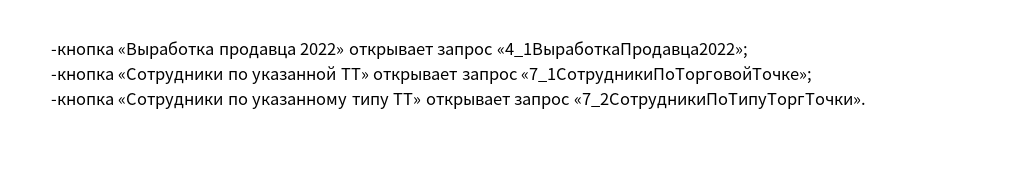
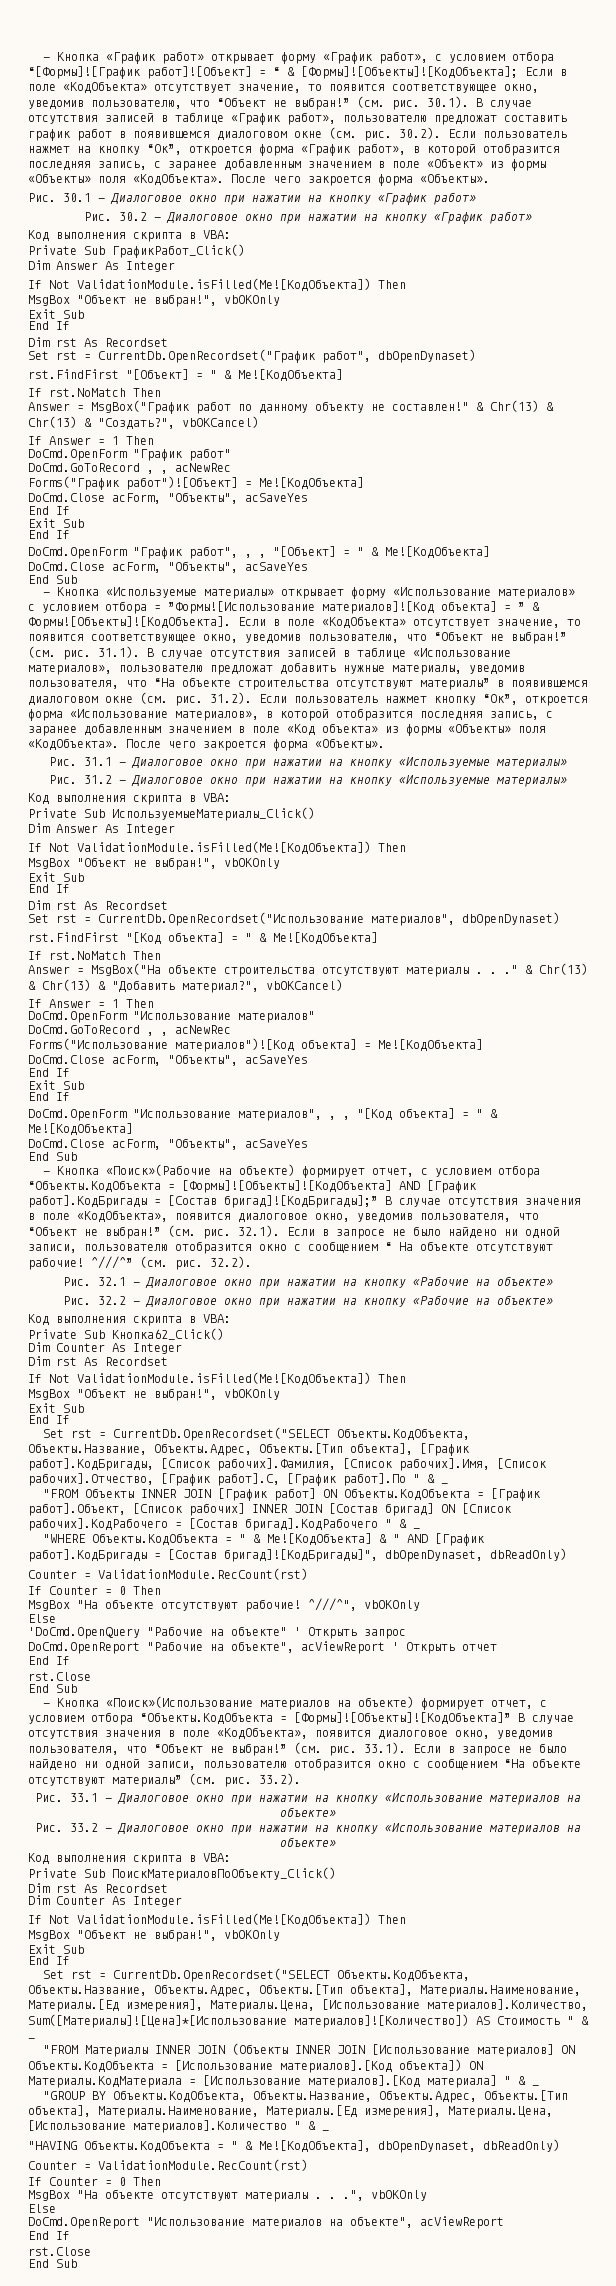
[51,41,748,59] [51,66,813,84] [51,93,866,109] -кнопка «Выработка продавца 2022» открывает запрос «4_1ВыработкаПродавца2022»; // -кнопка «Сотрудники по указанной ТТ» открывает запрос «7_1СотрудникиПоТорговойТочке»; // -кнопка «Сотрудники по указанному типу ТТ» открывает запрос «7_2СотрудникиПоТипуТоргТочки». -> [43,51,555,64] [28,66,567,79] [28,81,539,94] [28,96,532,110] [28,112,567,125] [28,127,567,141] [28,143,560,156] [28,158,546,171] [28,173,490,186] [28,192,476,205] [84,211,532,224] [28,230,231,242] [28,244,245,258] [28,260,175,272] [28,278,406,292] [28,294,280,307] [28,309,84,319] [28,321,70,330] [28,337,168,347] [28,349,476,363] [28,369,343,382] [28,388,161,397] [28,400,554,414] [28,416,259,430] [28,436,154,445] [28,448,231,461] [28,463,231,474] [28,476,364,490] [28,492,308,504] [28,506,70,515] [28,518,84,528] [28,530,70,539] [28,546,490,559] [28,561,308,573] [28,575,77,584] [43,587,576,599] [28,601,540,614] [28,616,581,629] [28,631,567,644] [28,646,511,660] [28,662,525,675] [28,677,588,690] [28,692,588,706] [28,708,553,721] [28,723,546,736] [28,738,385,751] [49,757,567,769] [49,775,567,787] [28,793,231,805] [28,807,315,821] [28,823,175,835] [28,841,406,855] [28,857,280,870] [28,872,84,882] [28,884,70,893] [28,900,168,910] [28,912,560,926] [28,932,378,945] [28,951,161,960] [28,963,588,977] [28,979,343,993] [28,999,154,1008] [28,1011,315,1023] [28,1025,231,1036] [28,1038,483,1052] [28,1054,308,1066] [28,1068,70,1077] [28,1080,84,1090] [28,1092,70,1101] [28,1108,498,1121] [28,1123,133,1136] [28,1138,308,1150] [28,1152,77,1161] [43,1164,541,1178] [28,1180,476,1193] [28,1195,581,1208] [28,1210,539,1223] [28,1225,560,1239] [28,1241,553,1254] [28,1256,252,1270] [63,1276,553,1289] [63,1295,553,1308] [28,1314,231,1326] [28,1328,224,1340] [28,1342,182,1354] [28,1356,168,1366] [28,1372,406,1386] [28,1388,280,1401] [28,1403,84,1413] [28,1415,70,1424] [43,1427,471,1441] [28,1443,469,1456] [28,1458,546,1471] [28,1473,435,1486] [441,1483,448,1484] [43,1488,541,1501] [28,1503,511,1516] [28,1518,407,1531] [413,1528,420,1529] [43,1533,485,1546] [28,1548,567,1562] [28,1568,308,1580] [28,1586,161,1595] [28,1598,420,1612] [28,1614,56,1623] [28,1626,406,1639] [28,1641,497,1654] [28,1656,70,1665] [28,1672,91,1681] [28,1684,77,1693] [43,1696,548,1710] [28,1712,574,1725] [28,1727,553,1740] [28,1742,567,1756] [28,1758,581,1771] [28,1773,301,1787] [35,1793,581,1805] [280,1807,336,1817] [35,1823,581,1835] [280,1837,336,1847] [28,1853,231,1865] [28,1867,336,1881] [28,1883,168,1893] [28,1895,182,1907] [28,1913,406,1927] [28,1929,280,1942] [28,1944,84,1954] [28,1956,70,1965] [43,1968,471,1982] [28,1984,581,1997] [28,1999,588,2012] [28,2014,589,2028] [28,2038,35,2039] [43,2043,576,2057] [28,2059,483,2073] [28,2075,526,2088] [532,2085,539,2086] [43,2090,569,2103] [28,2105,553,2118] [28,2120,316,2133] [322,2130,329,2131] [28,2139,560,2153] [28,2159,308,2171] [28,2177,161,2186] [28,2189,427,2202] [28,2204,56,2213] [28,2216,504,2229] [28,2231,70,2240] [28,2247,91,2256] [28,2259,77,2268] — Кнопка «График работ» открывает форму «График работ», с условием отбора “[Формы]![График работ]![Объект] = “ & [Формы]![Объекты]![КодОбъекта]; Если в поле «КодОбъекта» отсутствует значение, то появится соответствующее окно, уведомив пользователю, что “Объект не выбран!” (см. рис. 30.1). В случае отсутствия записей в таблице «График работ», пользователю предложат составить график работ в появившемся диалоговом окне (см. рис. 30.2). Если пользователь нажмет на кнопку “Ок”, откроется форма «График работ», в которой отобразится последняя запись, с заранее добавленным значением в поле «Объект» из формы «Объекты» поля «КодОбъекта». После чего закроется форма «Объекты». // Рис. 30.1 — Диалоговое окно при нажатии на кнопку «График работ» // Рис. 30.2 — Диалоговое окно при нажатии на кнопку «График работ» // Код выполнения скрипта в VBA: // Private Sub ГрафикРабот_Click() // Dim Answer As Integer // If Not ValidationModule.isFilled(Me![КодОбъекта]) Then // MsgBox "Объект не выбран!", vbOKOnly // Exit Sub // End If // Dim rst As Recordset // Set rst = CurrentDb.OpenRecordset("График работ", dbOpenDynaset) // rst.FindFirst "[Объект] = " & Me![КодОбъекта] // If rst.NoMatch Then // Answer = MsgBox("График работ по данному объекту не составлен!" & Chr(13) & Chr(13) & "Создать?", vbOKCancel) // If Answer = 1 Then // DoCmd.OpenForm "График работ" // DoCmd.GoToRecord , , acNewRec // Forms("График работ")![Объект] = Me![КодОбъекта] // DoCmd.Close acForm, "Объекты", acSaveYes // End If // Exit Sub // End If // DoCmd.OpenForm "График работ", , , "[Объект] = " & Me![КодОбъекта] // DoCmd.Close acForm, "Объекты", acSaveYes // End Sub // — Кнопка «Используемые материалы» открывает форму «Использование материалов» с условием отбора = ”Формы![Использование материалов]![Код объекта] = ” & Формы![Объекты]![КодОбъекта]. Если в поле «КодОбъекта» отсутствует значение, то появится соответствующее окно, уведомив пользователю, что “Объект не выбран!” (см. рис. 31.1). В случае отсутствия записей в таблице «Использование материалов», пользователю предложат добавить нужные материалы, уведомив пользователя, что “На объекте строительства отсутствуют материалы” в появившемся диалоговом окне (см. рис. 31.2). Если пользователь нажмет кнопку “Ок”, откроется форма «Использование материалов», в которой отобразится последняя запись, с заранее добавленным значением в поле «Код объекта» из формы «Объекты» поля «КодОбъекта». После чего закроется форма «Объекты». // Рис. 31.1 — Диалоговое окно при нажатии на кнопку «Используемые материалы» // Рис. 31.2 — Диалоговое окно при нажатии на кнопку «Используемые материалы» // Код выполнения скрипта в VBA: // Private Sub ИспользуемыеМатериалы_Click() // Dim Answer As Integer // If Not ValidationModule.isFilled(Me![КодОбъекта]) Then // MsgBox "Объект не выбран!", vbOKOnly // Exit Sub // End If // Dim rst As Recordset // Set rst = CurrentDb.OpenRecordset("Использование материалов", dbOpenDynaset) // rst.FindFirst "[Код объекта] = " & Me![КодОбъекта] // If rst.NoMatch Then // Answer = MsgBox("На объекте строительства отсутствуют материалы . . ." & Chr(13) & Chr(13) & "Добавить материал?", vbOKCancel) // If Answer = 1 Then // DoCmd.OpenForm "Использование материалов" // DoCmd.GoToRecord , , acNewRec // Forms("Использование материалов")![Код объекта] = Me![КодОбъекта] // DoCmd.Close acForm, "Объекты", acSaveYes // End If // Exit Sub // End If // DoCmd.OpenForm "Использование материалов", , , "[Код объекта] = " & Me![КодОбъекта] // DoCmd.Close acForm, "Объекты", acSaveYes // End Sub // — Кнопка «Поиск»(Рабочие на объекте) формирует отчет, с условием отбора “Объекты.КодОбъекта = [Формы]![Объекты]![КодОбъекта] AND [График работ].КодБригады = [Состав бригад]![КодБригады];” В случае отсутствия значения в поле «КодОбъекта», появится диалоговое окно, уведомив пользователя, что “Объект не выбран!” (см. рис. 32.1). Если в запросе не было найдено ни одной записи, пользователю отобразится окно с сообщением “ На объекте отсутствуют рабочие! ^///^” (см. рис. 32.2). // Рис. 32.1 — Диалоговое окно при нажатии на кнопку «Рабочие на объекте» // Рис. 32.2 — Диалоговое окно при нажатии на кнопку «Рабочие на объекте» // Код выполнения скрипта в VBA: // Private Sub Кнопка62_Click() // Dim Counter As Integer // Dim rst As Recordset // If Not ValidationModule.isFilled(Me![КодОбъекта]) Then // MsgBox "Объект не выбран!", vbOKOnly // Exit Sub // End If // Set rst = CurrentDb.OpenRecordset("SELECT Объекты.КодОбъекта, Объекты.Название, Объекты.Адрес, Объекты.[Тип объекта], [График работ].КодБригады, [Список рабочих].Фамилия, [Список рабочих].Имя, [Список рабочих].Отчество, [График работ].С, [График работ].По " & _ // "FROM Объекты INNER JOIN [График работ] ON Объекты.КодОбъекта = [График работ].Объект, [Список рабочих] INNER JOIN [Состав бригад] ON [Список рабочих].КодРабочего = [Состав бригад].КодРабочего " & _ // "WHERE Объекты.КодОбъекта = " & Me![КодОбъекта] & " AND [График работ].КодБригады = [Состав бригад]![КодБригады]", dbOpenDynaset, dbReadOnly) // Counter = ValidationModule.RecCount(rst) // If Counter = 0 Then // MsgBox "На объекте отсутствуют рабочие! ^///^", vbOKOnly // Else // 'DoCmd.OpenQuery "Рабочие на объекте" ' Открыть запрос // DoCmd.OpenReport "Рабочие на объекте", acViewReport ' Открыть отчет // End If // rst.Close // End Sub // — Кнопка «Поиск»(Использование материалов на объекте) формирует отчет, с условием отбора “Объекты.КодОбъекта = [Формы]![Объекты]![КодОбъекта]” В случае отсутствия значения в поле «КодОбъекта», появится диалоговое окно, уведомив пользователя, что “Объект не выбран!” (см. рис. 33.1). Если в запросе не было найдено ни одной записи, пользователю отобразится окно с сообщением “На объекте отсутствуют материалы” (см. рис. 33.2). // Рис. 33.1 — Диалоговое окно при нажатии на кнопку «Использование материалов на объекте» // Рис. 33.2 — Диалоговое окно при нажатии на кнопку «Использование материалов на объекте» // Код выполнения скрипта в VBA: // Private Sub ПоискМатериаловПоОбъекту_Click() // Dim rst As Recordset // Dim Counter As Integer // If Not ValidationModule.isFilled(Me![КодОбъекта]) Then // MsgBox "Объект не выбран!", vbOKOnly // Exit Sub // End If // Set rst = CurrentDb.OpenRecordset("SELECT Объекты.КодОбъекта, Объекты.Название, Объекты.Адрес, Объекты.[Тип объекта], Материалы.Наименование, Материалы.[Ед измерения], Материалы.Цена, [Использование материалов].Количество, Sum([Материалы]![Цена]*[Использование материалов]![Количество]) AS Стоимость " & _ // "FROM Материалы INNER JOIN (Объекты INNER JOIN [Использование материалов] ON Объекты.КодОбъекта = [Использование материалов].[Код объекта]) ON Материалы.КодМатериала = [Использование материалов].[Код материала] " & _ // "GROUP BY Объекты.КодОбъекта, Объекты.Название, Объекты.Адрес, Объекты.[Тип объекта], Материалы.Наименование, Материалы.[Ед измерения], Материалы.Цена, [Использование материалов].Количество " & _ // "HAVING Объекты.КодОбъекта = " & Me![КодОбъекта], dbOpenDynaset, dbReadOnly) // Counter = ValidationModule.RecCount(rst) // If Counter = 0 Then // MsgBox "На объекте отсутствуют материалы . . .", vbOKOnly // Else // DoCmd.OpenReport "Использование материалов на объекте", acViewReport // End If // rst.Close // End Sub

